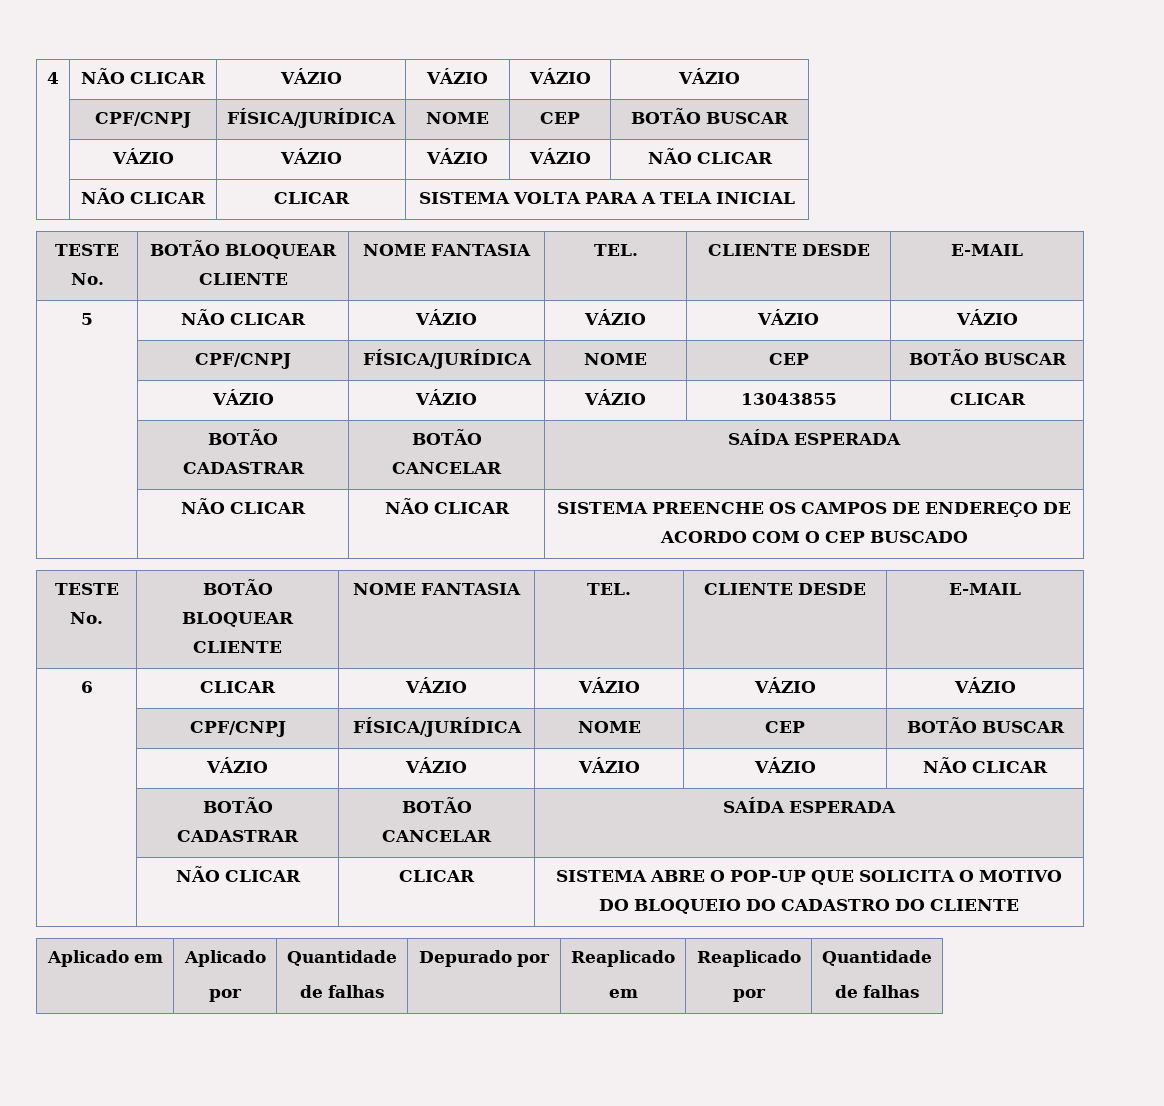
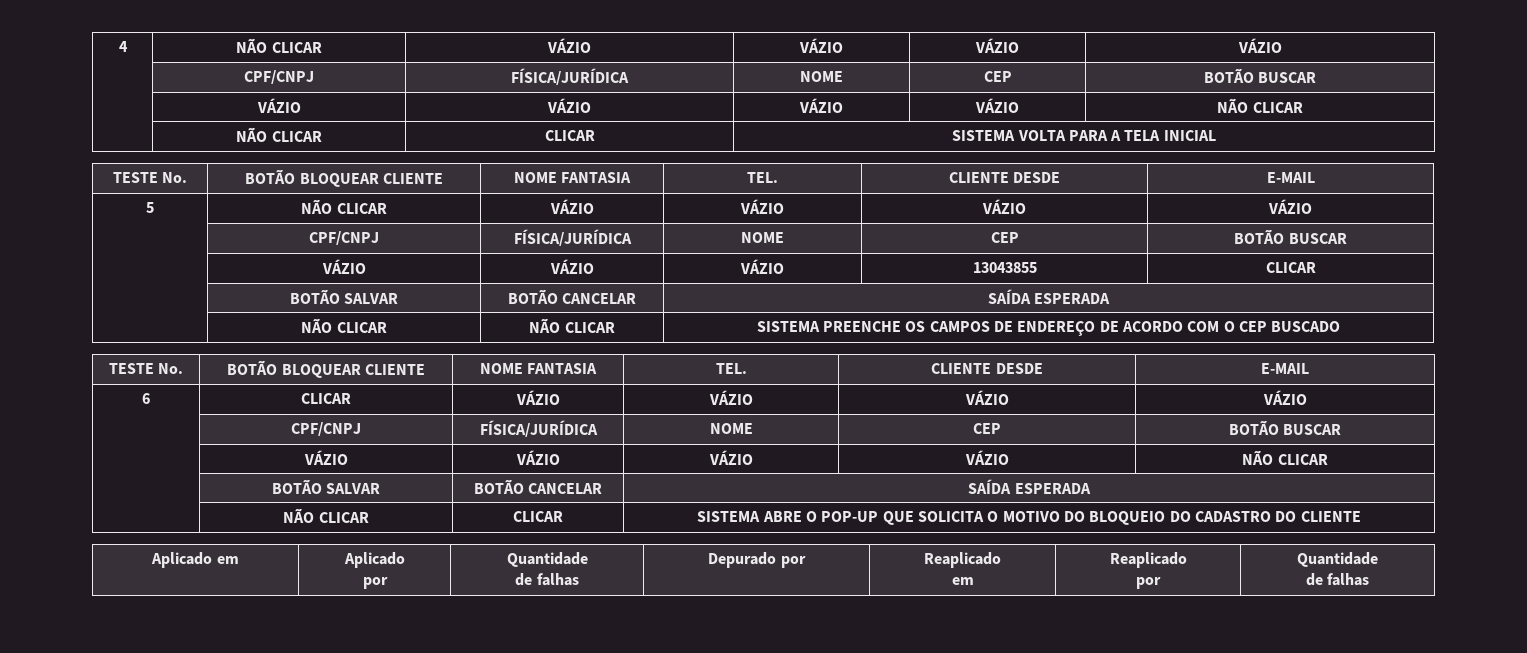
[182,462,305,474] CADASTRAR -> [344,293,399,304] SALVAR
[176,830,299,842] CADASTRAR -> [326,483,381,494] SALVAR

